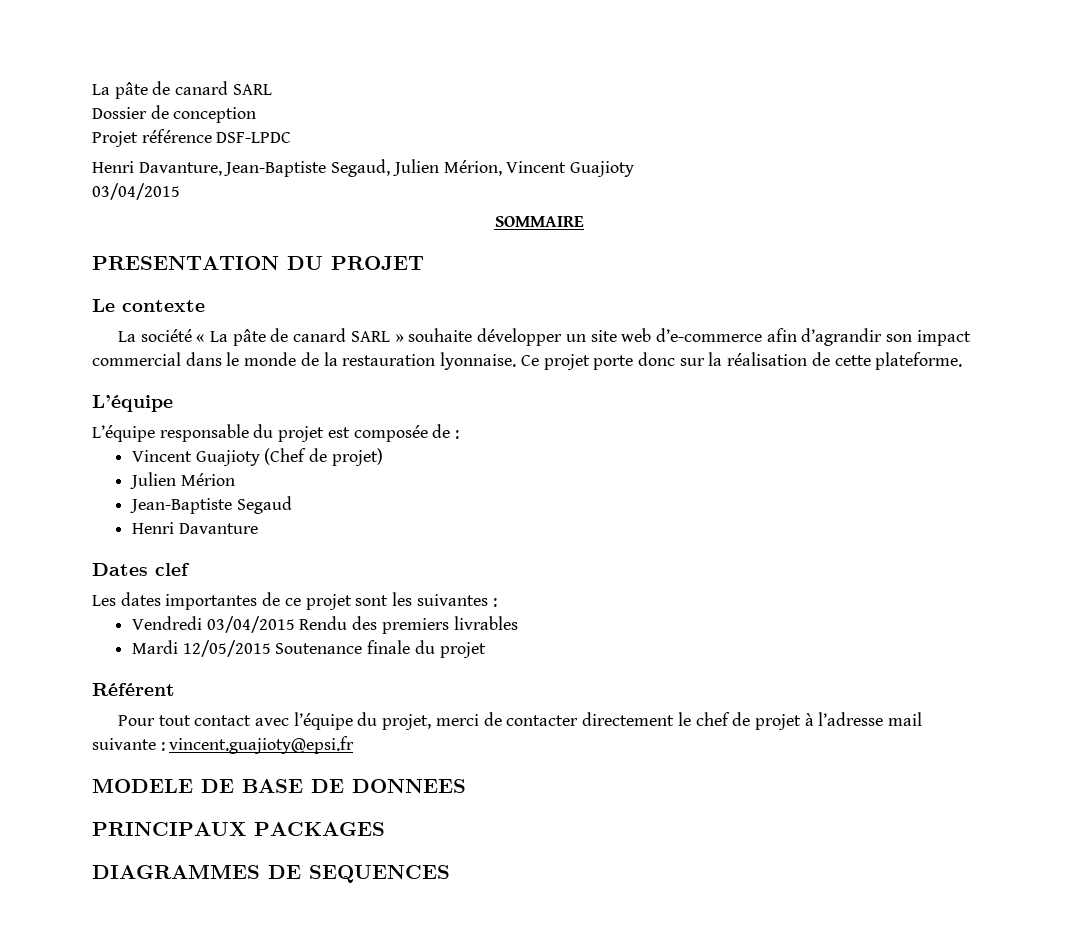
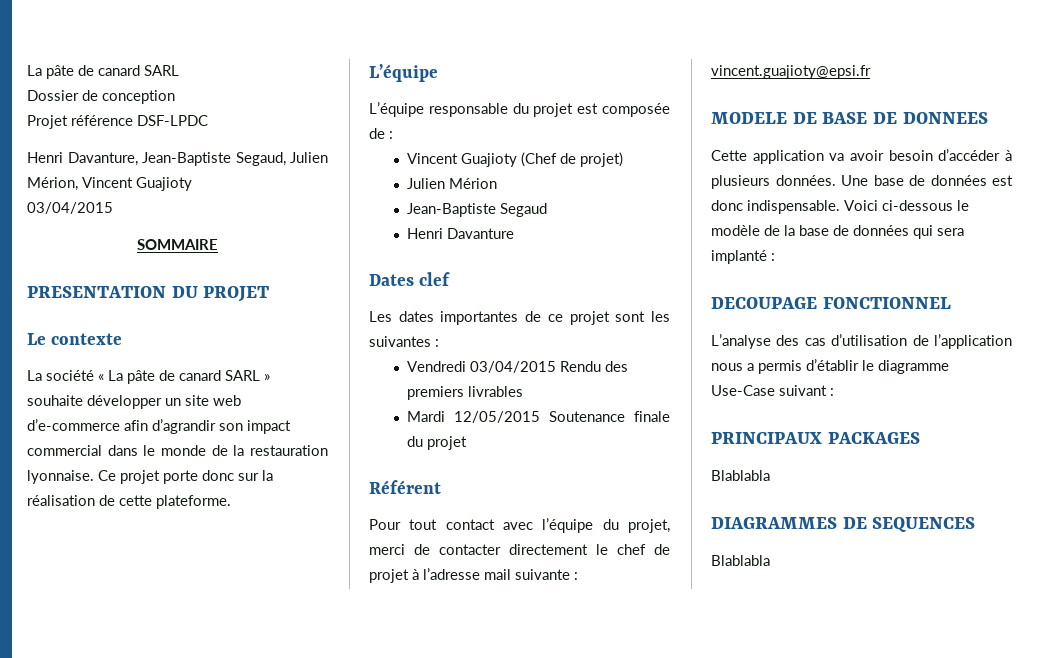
(466, 786) none -> [711,149,1012,164] [711,175,1013,189] [711,200,969,214] [711,225,964,239] [711,250,775,264] [711,297,951,309] [711,334,1012,349] [711,359,949,374] [711,385,834,396] // Cette application va avoir besoin d’accéder à plusieurs données. Une base de données est donc indispensable. Voici ci-dessous le modèle de la base de données qui sera implanté : // DECOUPAGE FONCTIONNEL // L’analyse des cas d’utilisation de l’application nous a permis d’établir le diagramme Use-Case suivant :
(385, 829) none -> [711,470,770,481] // Blablabla
(450, 874) none -> [711,555,770,566] // Blablabla

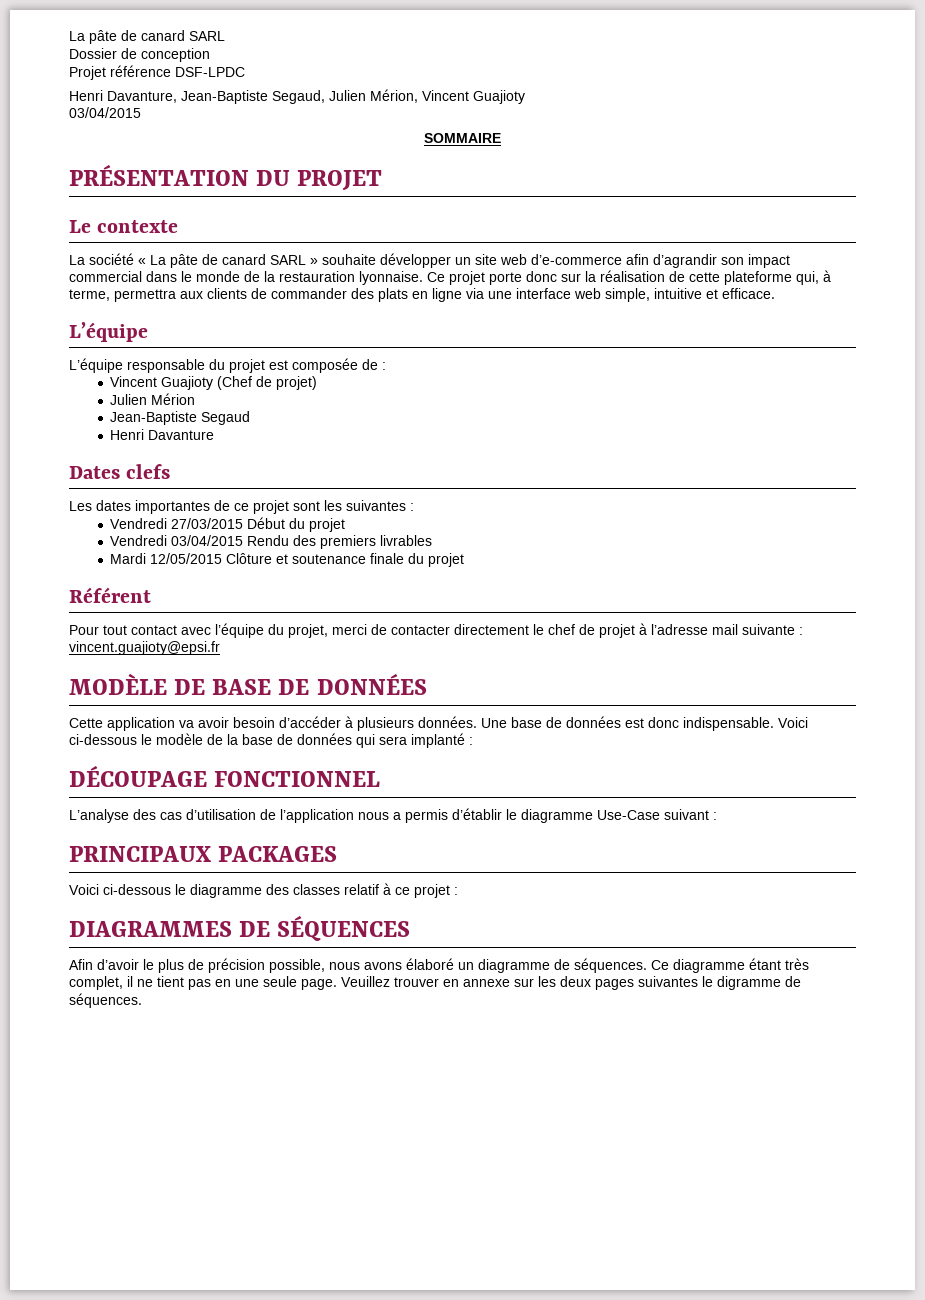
[27,286,166,298] PRESENTATION -> [69,164,249,186] PRÉSENTATION
[156,495,231,509] plateforme. -> [724,270,831,285] [69,288,775,302] plateforme qui, à terme, permettra aux clients de commander des plats en ligne via une interface web simple, intuitive et efficace.
[419,272,451,286] clef -> [126,464,171,479] clefs
(439, 343) none -> [110,517,346,532] // Vendredi 27/03/2015 Début du projet
[549,411,626,422] Soutenance -> [226,553,367,564] Clôture et soutenance
[711,112,787,124] MODELE -> [69,673,167,695] MODÈLE
[902,112,988,124] DONNEES -> [316,673,427,695] DONNÉES
[711,297,817,309] DECOUPAGE -> [69,765,207,787] DÉCOUPAGE
[711,470,770,481] [711,517,976,532] [711,555,770,566] Blablabla // DIAGRAMMES DE SEQUENCES // Blablabla -> [69,883,458,898] [69,915,411,941] [69,958,809,973] [69,976,801,990] [69,993,142,1008] Voici ci-dessous le diagramme des classes relatif à ce projet : // DIAGRAMMES DE SÉQUENCES // Afin d’avoir le plus de précision possible, nous avons élaboré un diagramme de séquences. Ce diagramme étant très complet, il ne tient pas en une seule page. Veuillez trouver en annexe sur les deux pages suivantes le digramme de séquences.

